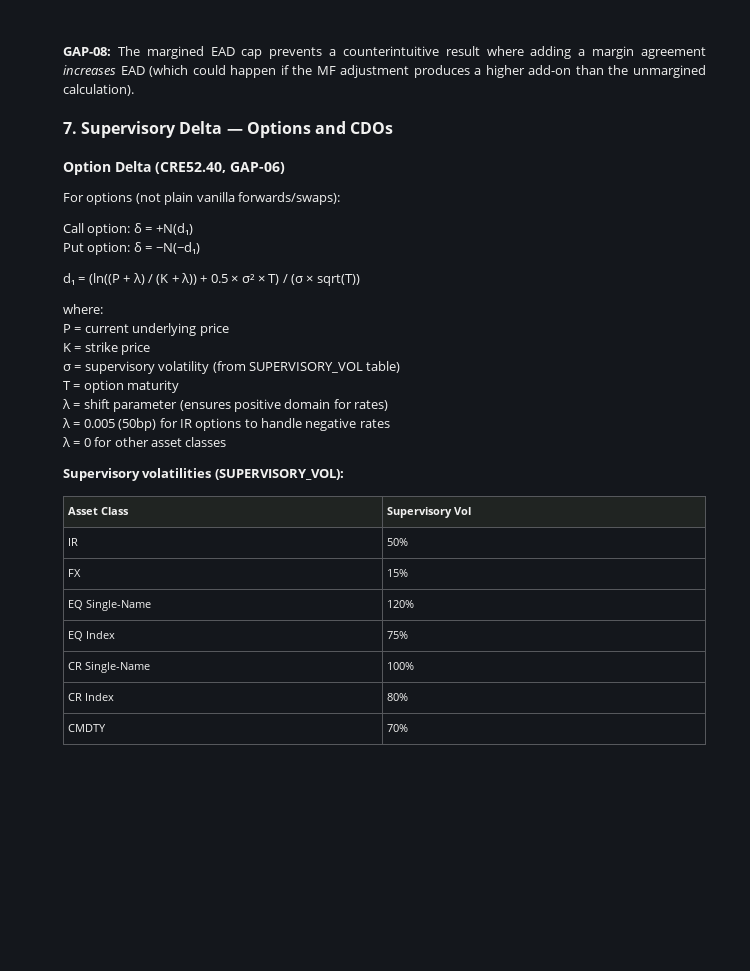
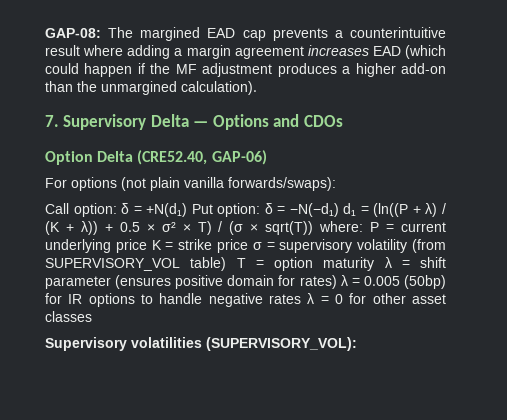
(193, 229) // -> (188, 210) none
(200, 248) // -> (339, 210) none
(360, 280) // -> (314, 228) none
(103, 309) // -> (364, 226) none
(229, 329) // -> (147, 246) none
(151, 348) // -> (248, 246) none
(401, 367) // -> (227, 264) none
(180, 386) // -> (375, 264) none
(388, 405) // -> (337, 282) none
(390, 423) // -> (301, 299) none
[68,507,130,515] [387,507,472,518] [68,538,79,546] [387,538,409,546] [68,569,82,577] [387,569,409,577] [68,599,152,611] [387,600,415,608] [68,631,116,641] [387,631,409,639] [68,661,151,673] [387,662,415,670] [68,693,115,701] [387,693,409,701] [68,724,107,732] [387,724,409,732] // Asset Class | Supervisory Vol // IR | 50% // FX | 15% // EQ Single-Name | 120% // EQ Index | 75% // CR Single-Name | 100% // CR Index | 80% // CMDTY | 70% -> (357, 344) none

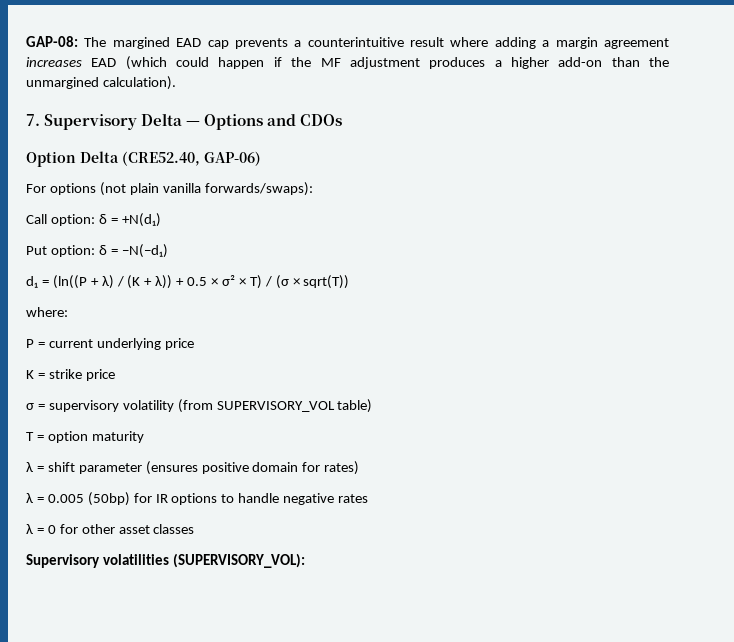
(188, 210) none -> (161, 220) //
(339, 210) none -> (168, 251) //
(314, 228) none -> (350, 282) //
(364, 226) none -> (68, 312) //
(147, 246) none -> (194, 344) //
(248, 246) none -> (115, 375) //
(227, 264) none -> (373, 406) //
(375, 264) none -> (144, 437) //
(337, 282) none -> (360, 468) //
(301, 299) none -> (369, 498) //

